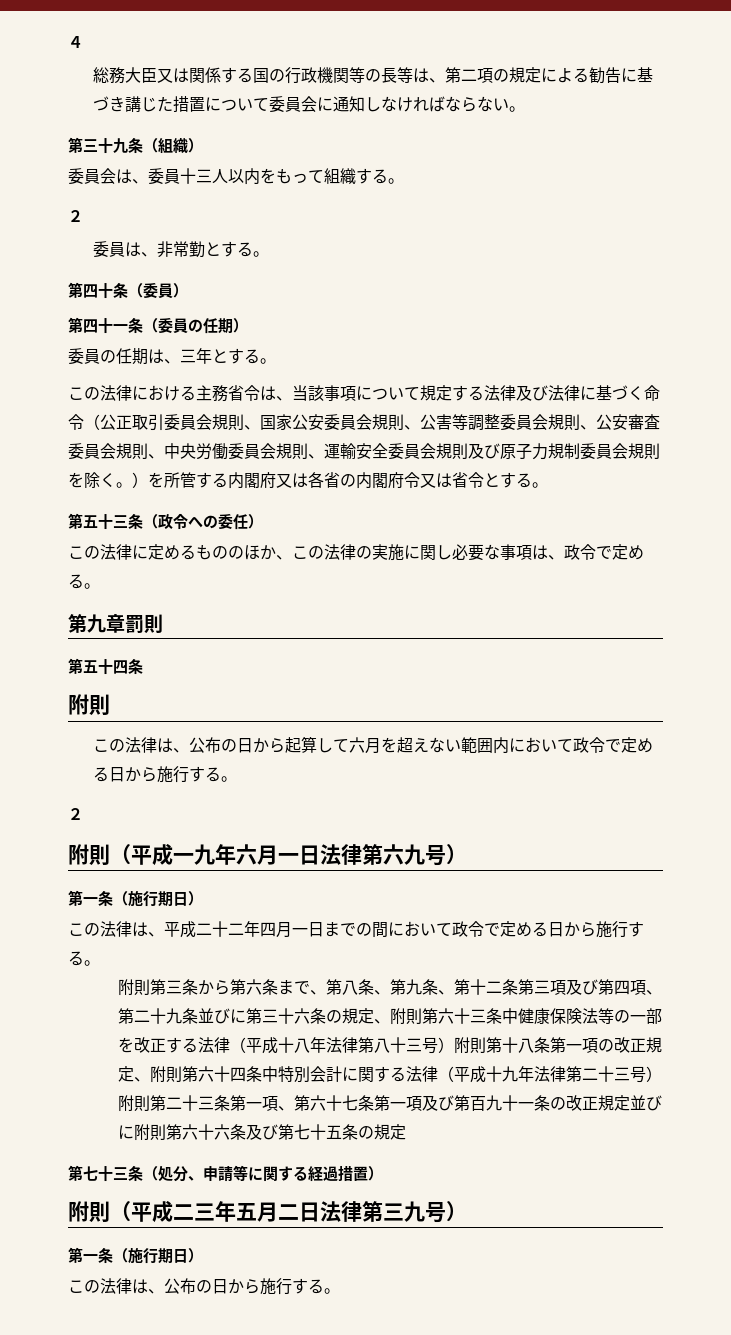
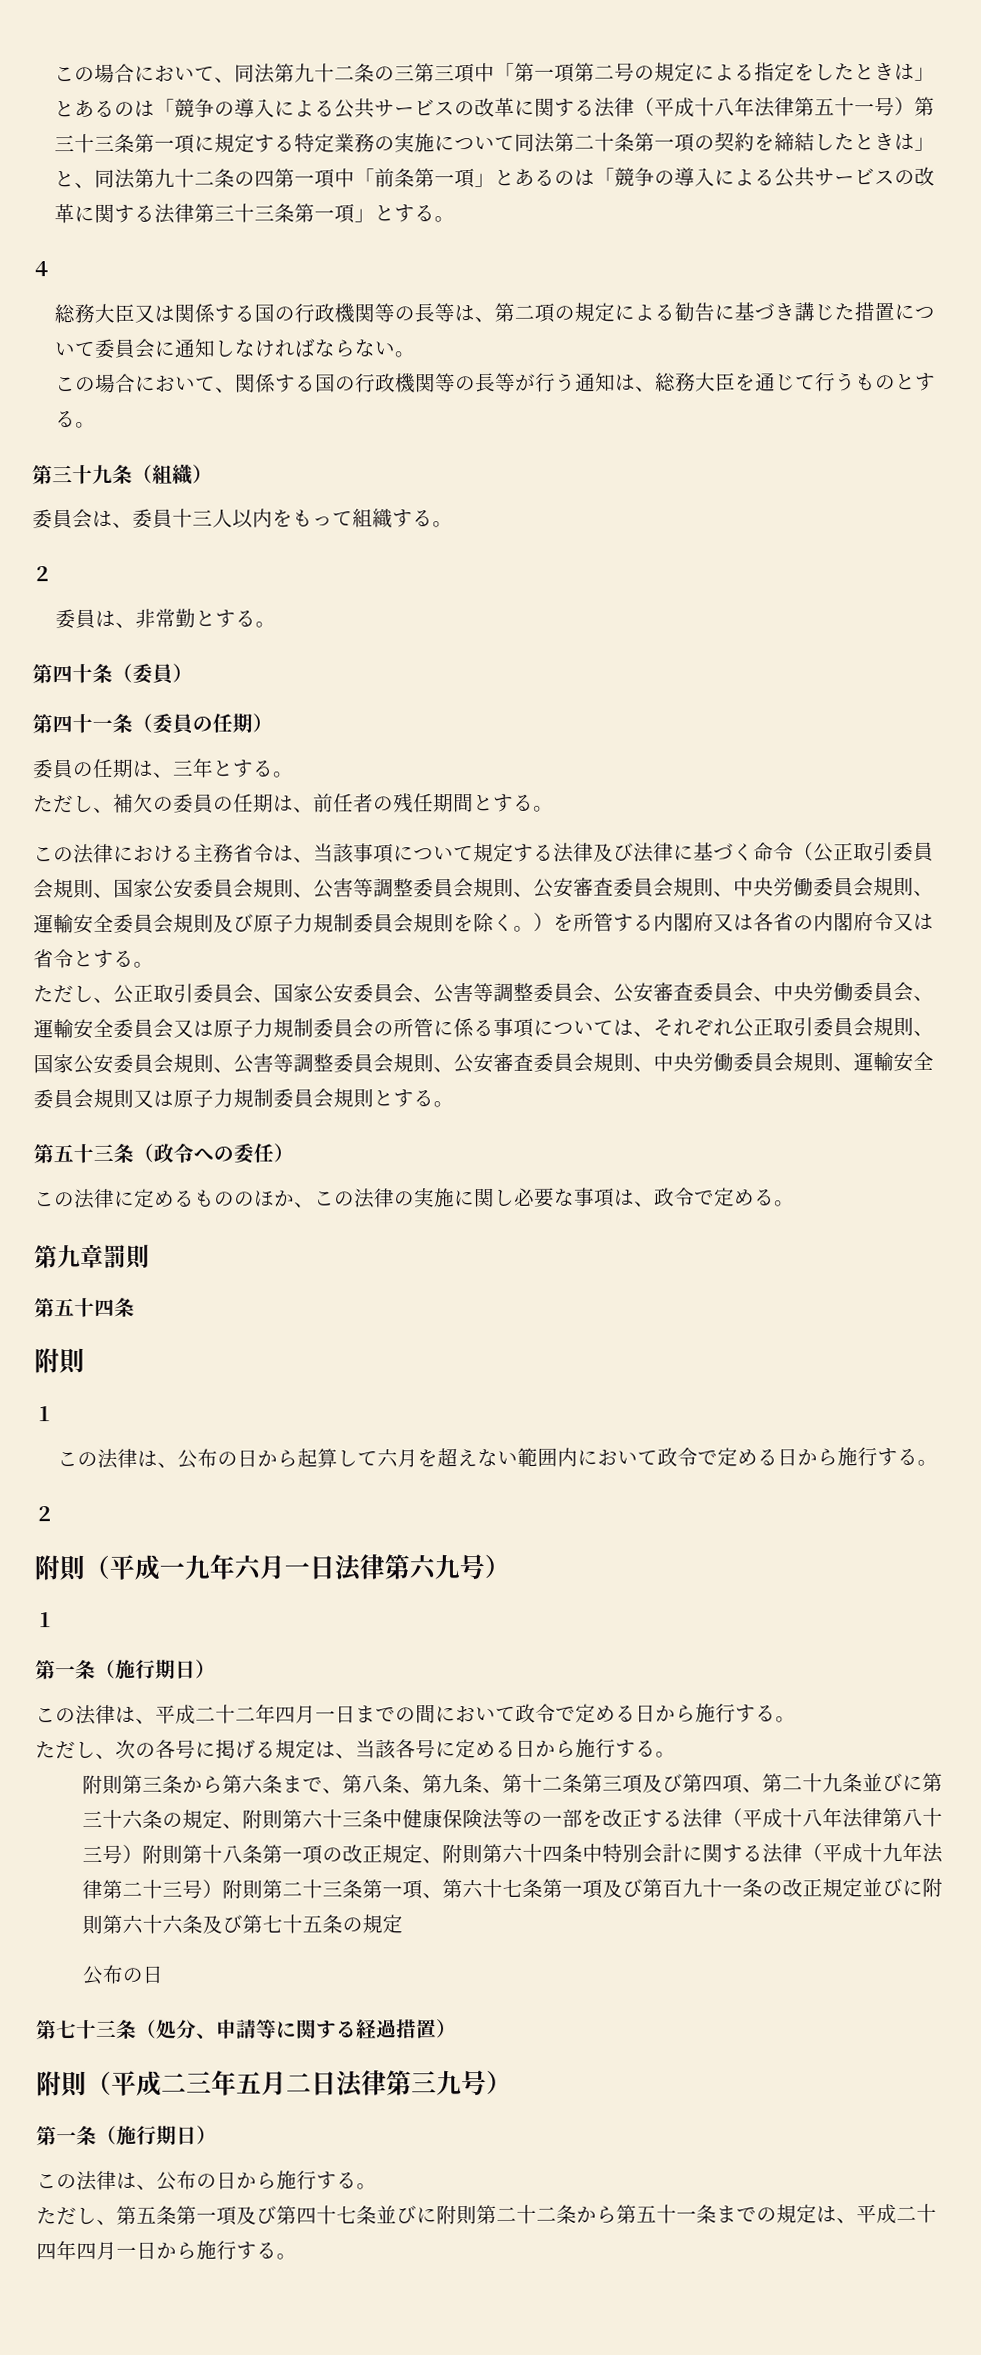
(68, 42) none -> [54,62,936,84] [54,96,936,119] [54,132,936,154] [54,166,936,189] [54,203,456,224] この場合において、同法第九十二条の三第三項中「第一項第二号の規定による指定をしたときは」とあるのは「競争の導入による公共サービスの改革に関する法律（平成十八年法律第五十一号）第三十三条第一項に規定する特定業務の実施について同法第二十条第一項の契約を締結したときは」と、同法第九十二条の四第一項中「前条第一項」とあるのは「競争の導入による公共サービスの改革に関する法律第三十三条第一項」とする。 //
(526, 109) none -> [55,372,937,394] [55,411,97,429] // この場合において、関係する国の行政機関等の長等が行う通知は、総務大臣を通じて行うものとする。
(276, 361) none -> [33,793,554,814] // ただし、補欠の委員の任期は、前任者の残任期間とする。
(548, 485) none -> [33,981,934,1004] [33,1016,934,1040] [33,1051,934,1075] [33,1088,454,1110] // ただし、公正取引委員会、国家公安委員会、公害等調整委員会、公安審査委員会、中央労働委員会、運輸安全委員会又は原子力規制委員会の所管に係る事項については、それぞれ公正取引委員会規則、国家公安委員会規則、公害等調整委員会規則、公安審査委員会規則、中央労働委員会規則、運輸安全委員会規則又は原子力規制委員会規則とする。
(110, 705) none -> [34,1406,55,1422] // １
(467, 854) none -> [35,1612,56,1628] // １
(100, 963) none -> [35,1738,676,1760] // ただし、次の各号に掲げる規定は、当該各号に定める日から施行する。
(407, 1132) none -> [81,1964,163,1986] // 公布の日
(340, 1291) none -> [36,2203,937,2226] [36,2240,297,2261] // ただし、第五条第一項及び第四十七条並びに附則第二十二条から第五十一条までの規定は、平成二十四年四月一日から施行する。

